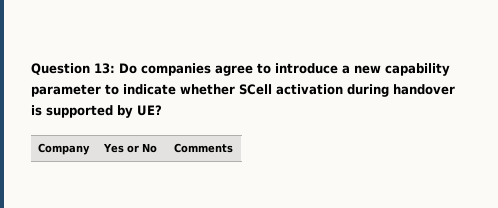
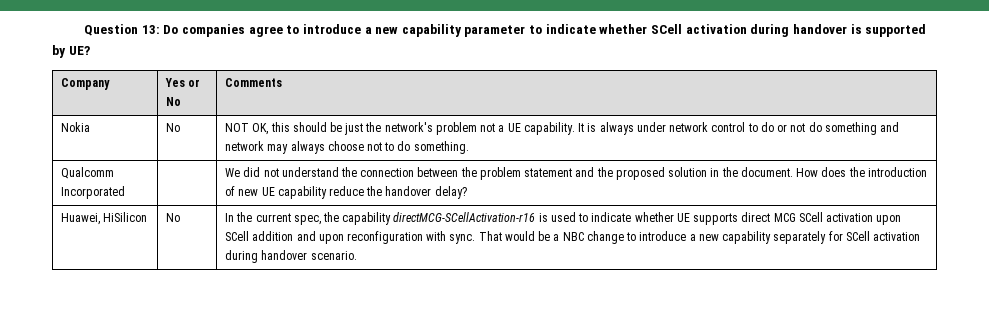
(234, 148) none -> [61,122,91,132] [166,123,181,132] [225,122,900,135] [225,141,469,154] [61,167,115,179] [61,186,126,199] [225,167,927,180] [225,186,467,199] [61,212,148,225] [166,213,181,222] [225,212,902,225] [225,231,921,244] [225,250,357,263] // Nokia | No | NOT OK, this should be just the network's problem not a UE capability. It is always under network control to do or not do something and network may always choose not to do something. // Qualcomm Incorporated | | We did not understand the connection between the problem statement and the proposed solution in the document. How does the introduction of new UE capability reduce the handover delay? // Huawei, HiSilicon | No | In the current spec, the capability directMCG-SCellActivation-r16 is used to indicate whether UE supports direct MCG SCell activation upon SCell addition and upon reconfiguration with sync. That would be a NBC change to introduce a new capability separately for SCell activation during handover scenario.

